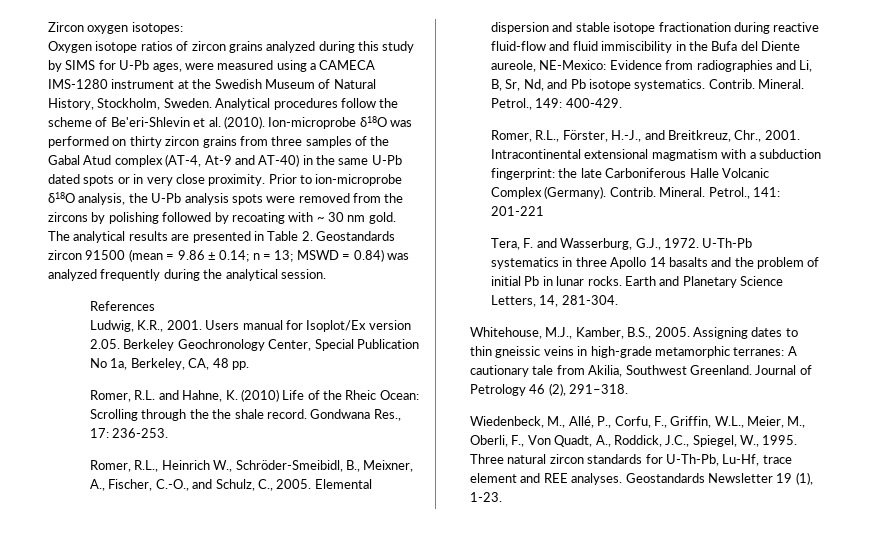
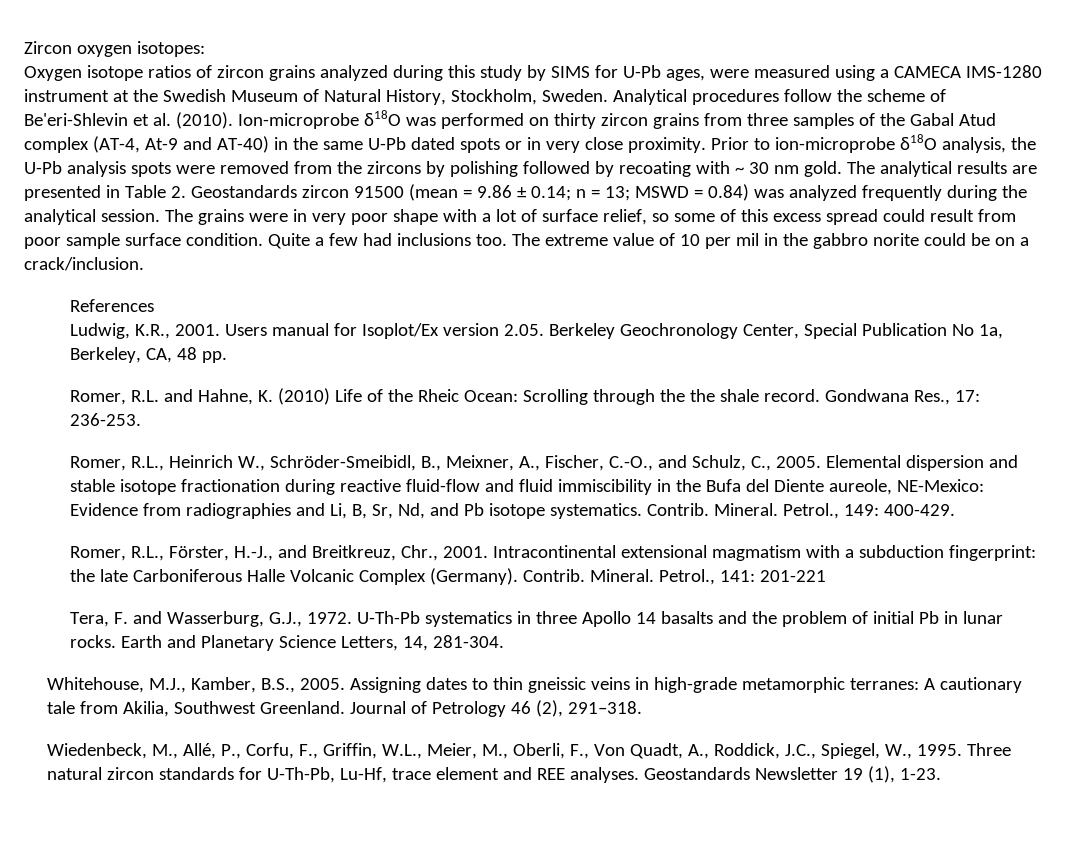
(326, 274) none -> [164,209,1016,225] [24,233,1029,249] [24,257,144,271] The grains were in very poor shape with a lot of surface relief, so some of this excess spread could result from poor sample surface condition. Quite a few had inclusions too. The extreme value of 10 per mil in the gabbro norite could be on a crack/inclusion.

